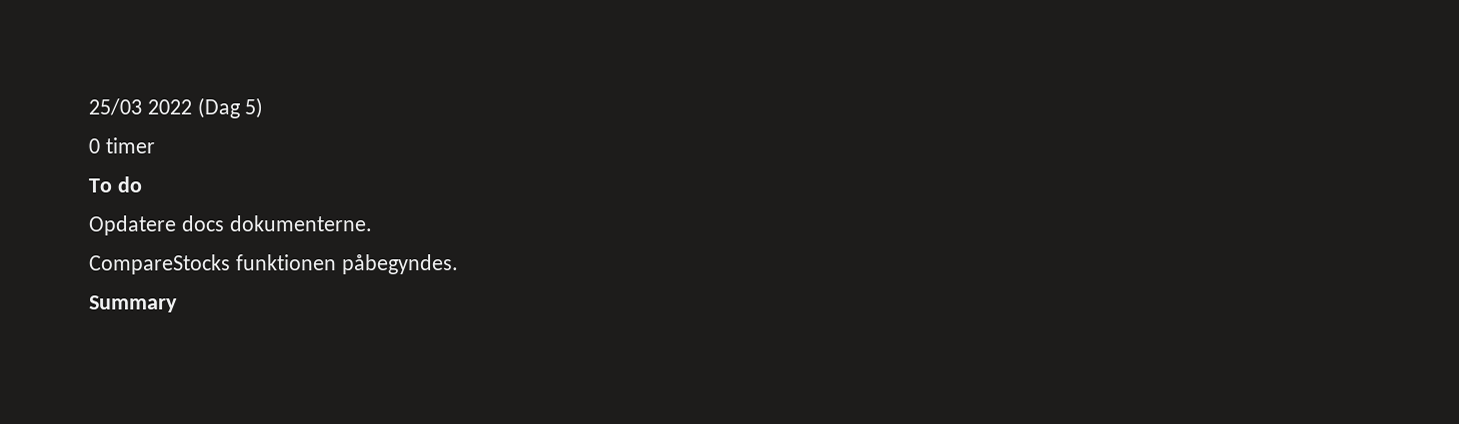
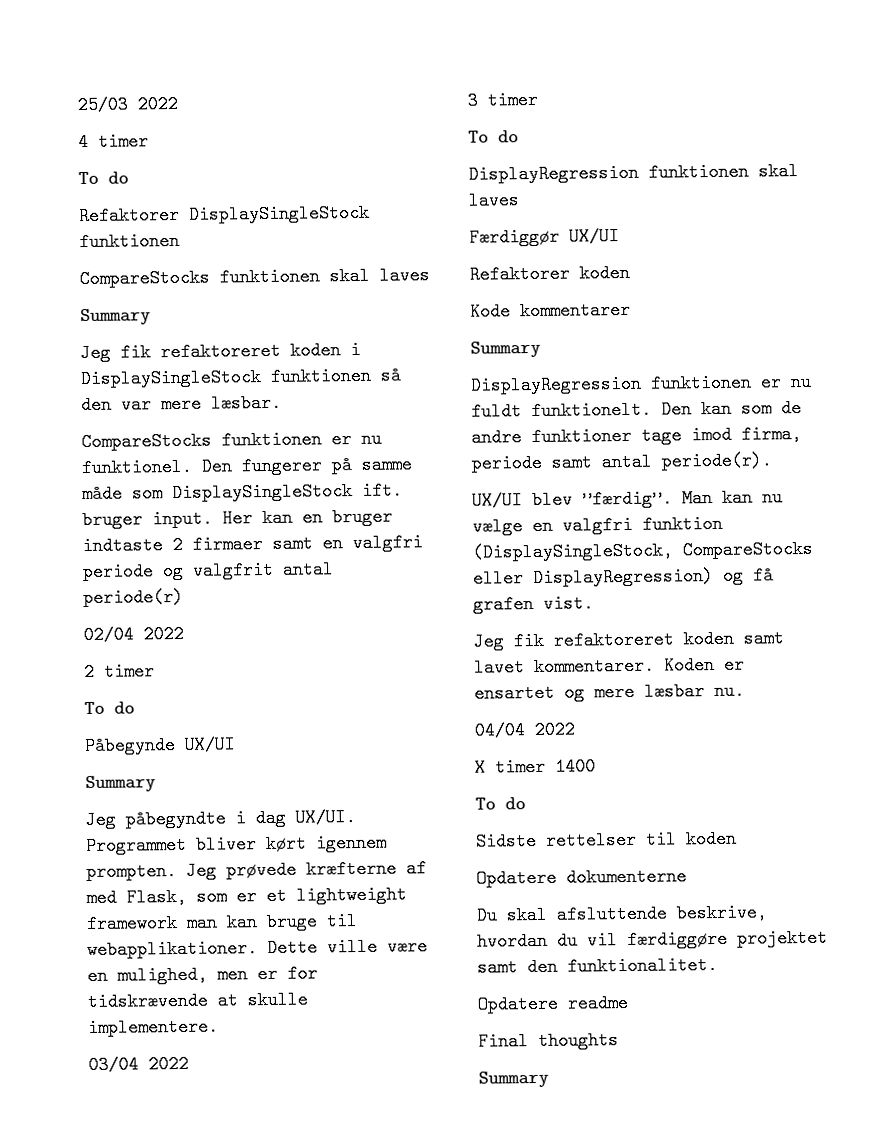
[196,97,264,119] [88,137,155,154] [88,176,142,193] [89,215,373,236] [89,254,459,275] [89,295,178,313] (Dag 5) // 0 timer // To do // Opdatere docs dokumenterne. // CompareStocks funktionen påbegyndes. // Summary -> [78,132,149,152] [78,171,129,185] [78,203,370,226] [79,231,180,252] [79,266,430,289] [80,308,151,326] [80,340,361,363] [80,366,401,389] [81,393,282,415] [81,429,382,452] [81,455,412,478] [82,481,403,504] [82,507,393,530] [82,533,423,556] [82,560,334,582] [83,587,184,608] [83,624,184,645] [84,662,155,682] [84,701,135,715] [84,735,236,756] [85,775,156,793] [85,808,356,830] [86,833,387,856] [86,859,427,882] [86,885,407,908] [86,911,358,934] [87,937,428,960] [87,964,318,986] [87,990,308,1012] [88,1017,219,1038] [88,1054,189,1075] [467,90,538,110] [468,130,519,143] [468,162,799,184] [468,191,520,210] [469,227,620,247] [469,263,630,284] [470,300,631,321] [470,340,541,358] [470,372,812,395] [471,399,802,421] [471,424,802,447] [471,451,772,473] [472,488,783,510] [472,514,723,536] [472,539,813,562] [473,566,774,588] [473,594,594,614] [473,629,784,651] [474,655,745,677] [474,681,745,703] [474,720,575,740] [475,757,596,777] [475,797,526,810] [476,829,737,851] [476,867,687,888] [476,903,768,925] [477,928,828,951] [477,955,718,977] [477,993,629,1014] [478,1031,619,1051] [478,1070,549,1088] // 4 timer // To do // Refaktorer DisplaySingleStock funktionen // CompareStocks funktionen skal laves // Summary // Jeg fik refaktoreret koden i DisplaySingleStock funktionen så den var mere læsbar. // CompareStocks funktionen er nu funktionel. Den fungerer på samme måde som DisplaySingleStock ift. bruger input. Her kan en bruger indtaste 2 firmaer samt en valgfri periode og valgfrit antal periode(r) // 02/04 2022 // 2 timer // To do // Påbegynde UX/UI // Summary // Jeg påbegyndte i dag UX/UI. Programmet bliver kørt igennem prompten. Jeg prøvede kræfterne af med Flask, som er et lightweight framework man kan bruge til webapplikationer. Dette ville være en mulighed, men er for tidskrævende at skulle implementere. // 03/04 2022 // 3 timer // To do // DisplayRegression funktionen skal laves // Færdiggør UX/UI // Refaktorer koden // Kode kommentarer // Summary // DisplayRegression funktionen er nu fuldt funktionelt. Den kan som de andre funktioner tage imod firma, periode samt antal periode(r). // UX/UI blev ”færdig”. Man kan nu vælge en valgfri funktion (DisplaySingleStock, CompareStocks eller DisplayRegression) og få grafen vist. // Jeg fik refaktoreret koden samt lavet kommentarer. Koden er ensartet og mere læsbar nu. // 04/04 2022 // X timer 1400 // To do // Sidste rettelser til koden // Opdatere dokumenterne // Du skal afsluttende beskrive, hvordan du vil færdiggøre projektet samt den funktionalitet. // Opdatere readme // Final thoughts // Summary

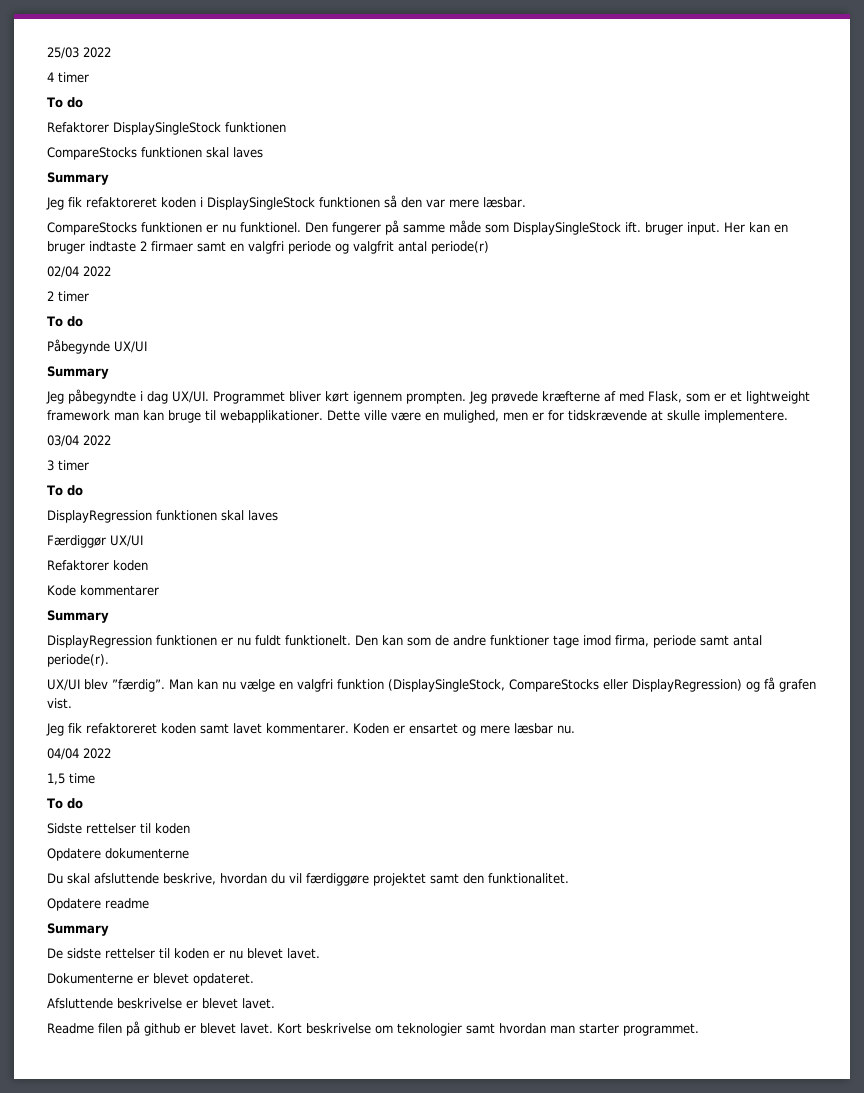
[475,757,596,777] X timer 1400 -> [47,773,95,785] 1,5 time
[478,1031,619,1051] [478,1070,549,1088] Final thoughts // Summary -> [47,923,109,936] [47,948,320,959] [47,973,254,986] [47,998,275,1009] [47,1021,699,1036] Summary // De sidste rettelser til koden er nu blevet lavet. // Dokumenterne er blevet opdateret. // Afsluttende beskrivelse er blevet lavet. // Readme filen på github er blevet lavet. Kort beskrivelse om teknologier samt hvordan man starter programmet.

